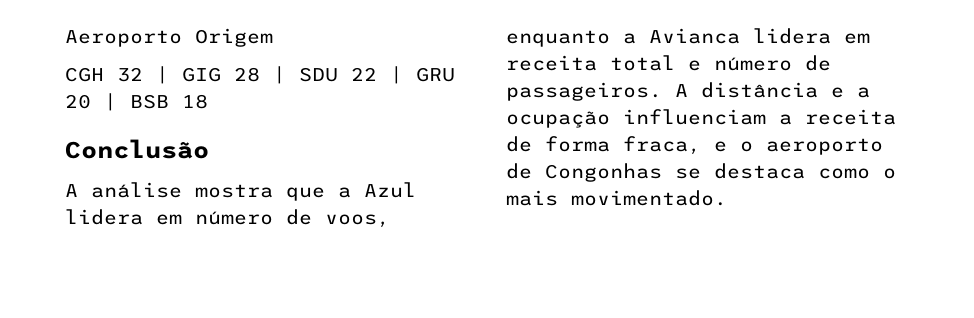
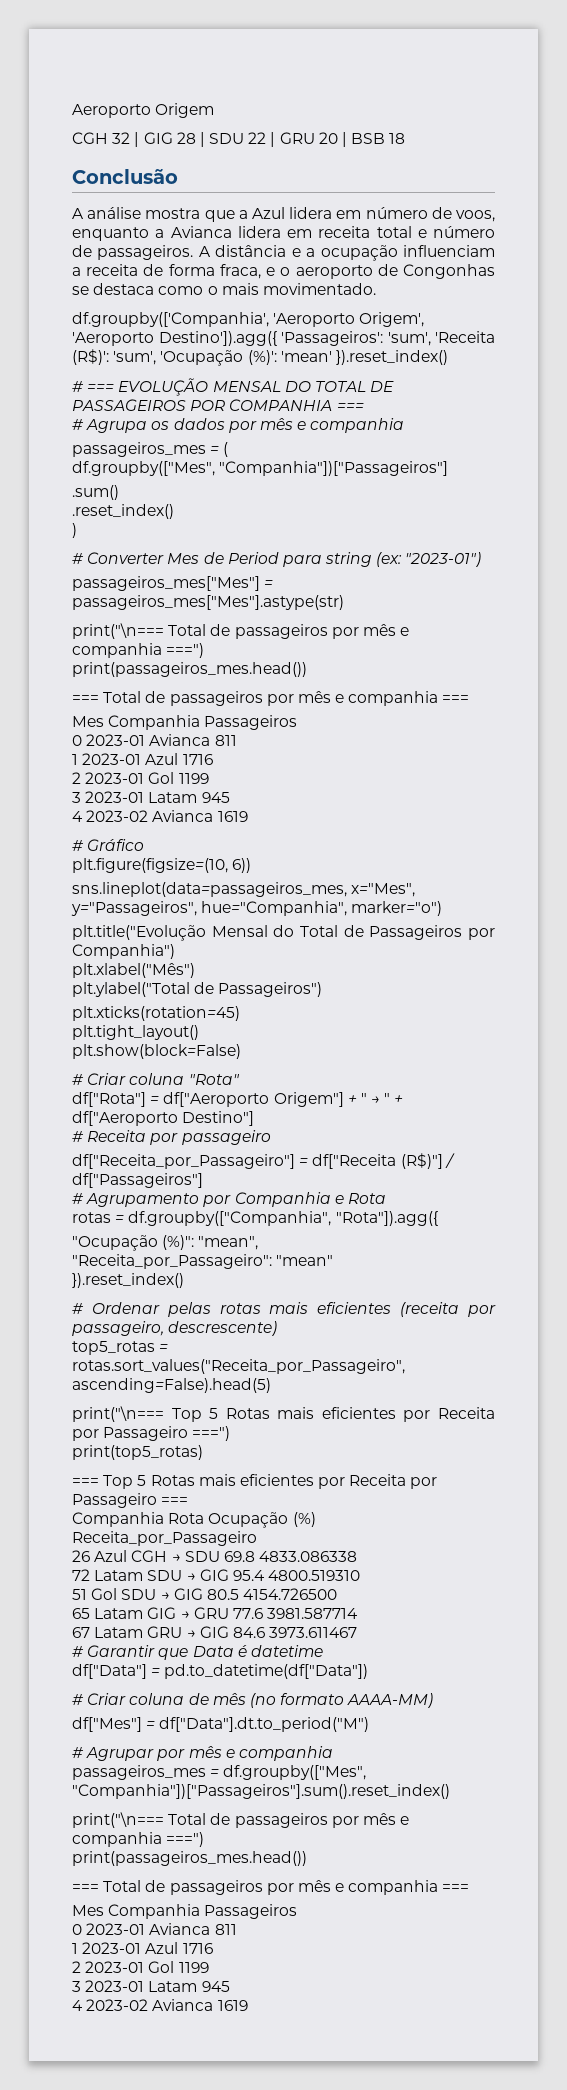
(727, 198) none -> [72,312,425,327] [72,331,495,346] [72,349,448,366] [72,378,395,396] [72,399,364,411] [72,418,405,433] [72,442,229,457] [72,461,449,476] [72,485,119,500] [72,504,174,519] [72,523,77,538] [72,552,482,567] [72,576,274,591] [72,595,344,610] [72,623,410,639] [72,643,205,658] [72,662,307,677] [72,691,470,706] [72,715,298,730] [72,734,237,746] [72,753,213,765] [72,772,209,784] [72,791,230,803] [72,810,248,822] [72,839,145,851] [72,858,252,873] [72,882,416,897] [71,901,443,916] [72,925,496,941] [72,944,175,959] [72,963,195,978] [72,982,323,997] [72,1006,240,1021] [72,1025,199,1040] [72,1044,241,1059] [72,1073,240,1085] [72,1092,404,1107] [72,1111,255,1126] [72,1130,271,1145] [72,1153,455,1169] [72,1173,203,1188] [72,1192,386,1207] [72,1211,438,1226] [72,1235,259,1251] [72,1254,334,1269] [72,1273,184,1288] [72,1302,496,1317] [72,1321,278,1336] [72,1341,169,1355] [72,1359,405,1374] [72,1378,271,1393] [72,1406,495,1422] [72,1426,231,1441] [72,1445,203,1460] [72,1474,438,1489] [72,1493,189,1508] [72,1512,316,1528] [72,1531,257,1546] [72,1550,358,1562] [72,1569,361,1581] [72,1588,338,1600] [72,1607,359,1619] [72,1626,358,1638] [72,1645,323,1660] [72,1664,369,1679] [72,1693,434,1708] [72,1717,370,1732] [72,1746,333,1761] [72,1765,367,1780] [72,1784,450,1799] [72,1812,410,1828] [72,1832,205,1847] [72,1851,307,1866] [72,1880,470,1895] [72,1904,298,1919] [72,1923,237,1935] [72,1942,213,1954] [72,1961,209,1973] [72,1980,230,1992] [72,1999,248,2011] // df.groupby(['Companhia', 'Aeroporto Origem', 'Aeroporto Destino']).agg({ 'Passageiros': 'sum', 'Receita (R$)': 'sum', 'Ocupação (%)': 'mean' }).reset_index() // # === EVOLUÇÃO MENSAL DO TOTAL DE PASSAGEIROS POR COMPANHIA === // # Agrupa os dados por mês e companhia // passageiros_mes = ( // df.groupby(["Mes", "Companhia"])["Passageiros"] // .sum() // .reset_index() // ) // # Converter Mes de Period para string (ex: "2023-01") // passageiros_mes["Mes"] = passageiros_mes["Mes"].astype(str) // print("\n=== Total de passageiros por mês e companhia ===") // print(passageiros_mes.head()) // === Total de passageiros por mês e companhia === // Mes Companhia Passageiros // 0 2023-01 Avianca 811 // 1 2023-01 Azul 1716 // 2 2023-01 Gol 1199 // 3 2023-01 Latam 945 // 4 2023-02 Avianca 1619 // # Gráfico // plt.figure(figsize=(10, 6)) // sns.lineplot(data=passageiros_mes, x="Mes", y="Passageiros", hue="Companhia", marker="o") // plt.title("Evolução Mensal do Total de Passageiros por Companhia") // plt.xlabel("Mês") // plt.ylabel("Total de Passageiros") // plt.xticks(rotation=45) // plt.tight_layout() // plt.show(block=False) // # Criar coluna "Rota" // df["Rota"] = df["Aeroporto Origem"] + " → " + df["Aeroporto Destino"] // # Receita por passageiro // df["Receita_por_Passageiro"] = df["Receita (R$)"] / df["Passageiros"] // # Agrupamento por Companhia e Rota // rotas = df.groupby(["Companhia", "Rota"]).agg({ // "Ocupação (%)": "mean", // "Receita_por_Passageiro": "mean" // }).reset_index() // # Ordenar pelas rotas mais eficientes (receita por passageiro, descrescente) // top5_rotas = rotas.sort_values("Receita_por_Passageiro", ascending=False).head(5) // print("\n=== Top 5 Rotas mais eficientes por Receita por Passageiro ===") // print(top5_rotas) // === Top 5 Rotas mais eficientes por Receita por Passageiro === // Companhia Rota Ocupação (%) Receita_por_Passageiro // 26 Azul CGH → SDU 69.8 4833.086338 // 72 Latam SDU → GIG 95.4 4800.519310 // 51 Gol SDU → GIG 80.5 4154.726500 // 65 Latam GIG → GRU 77.6 3981.587714 // 67 Latam GRU → GIG 84.6 3973.611467 // # Garantir que Data é datetime // df["Data"] = pd.to_datetime(df["Data"]) // # Criar coluna de mês (no formato AAAA-MM) // df["Mes"] = df["Data"].dt.to_period("M") // # Agrupar por mês e companhia // passageiros_mes = df.groupby(["Mes", "Companhia"])["Passageiros"].sum().reset_index() // print("\n=== Total de passageiros por mês e companhia ===") // print(passageiros_mes.head()) // === Total de passageiros por mês e companhia === // Mes Companhia Passageiros // 0 2023-01 Avianca 811 // 1 2023-01 Azul 1716 // 2 2023-01 Gol 1199 // 3 2023-01 Latam 945 // 4 2023-02 Avianca 1619

